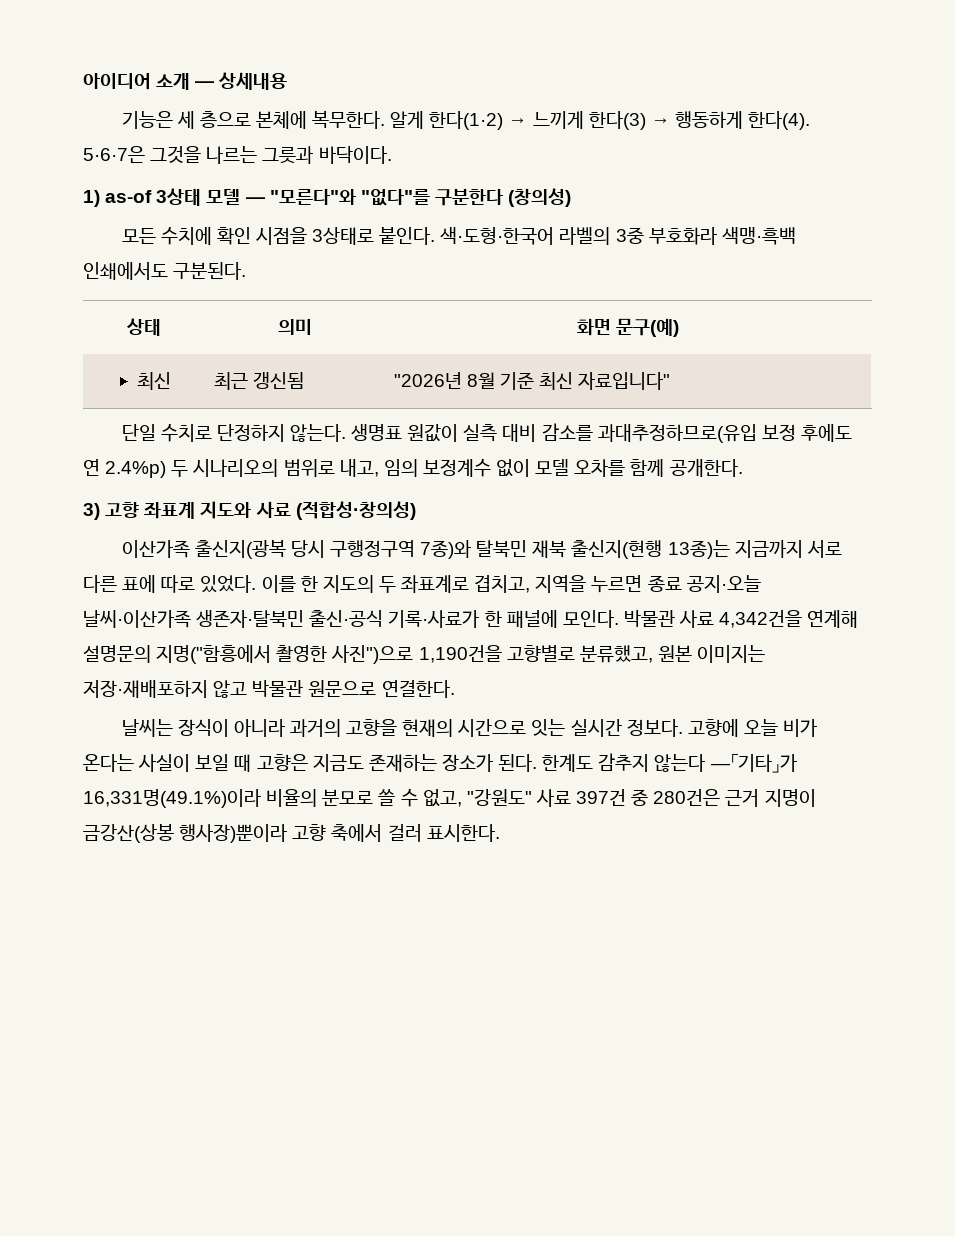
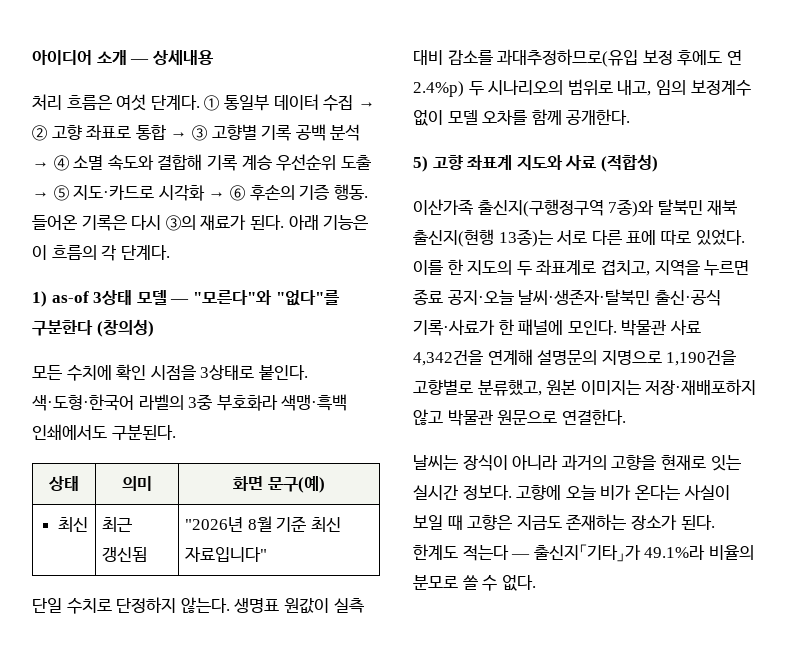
[121,110,811,130] [83,146,392,164] 기능은 세 층으로 본체에 복무한다. 알게 한다(1·2) → 느끼게 한다(3) → 행동하게 한다(4). 5·6·7은 그것을 나르는 그릇과 바닥이다. -> [32,94,375,111] [32,124,361,141] [32,154,371,171] [32,184,368,201] [32,215,369,231] [32,245,170,261] 처리 흐름은 여섯 단계다. ① 통일부 데이터 수집 → ② 고향 좌표로 통합 → ③ 고향별 기록 공백 분석 → ④ 소멸 속도와 결합해 기록 계승 우선순위 도출 → ⑤ 지도·카드로 시각화 → ⑥ 후손의 기증 행동. 들어온 기록은 다시 ③의 재료가 된다. 아래 기능은 이 흐름의 각 단계다.
[83,503,100,520] 3) -> [413,156,428,172] 5)
[295,501,416,520] (적합성·창의성) -> [600,154,658,172] (적합성)
[194,539,415,559] 출신지(광복 당시 구행정구역 -> [477,199,604,217] 출신지(구행정구역
[734,540,803,558] 지금까지 -> (553, 238) none
[83,610,305,628] 날씨·이산가족 생존자·탈북민 -> [518,289,651,305] 날씨·생존자·탈북민
[156,645,414,664] 지명("함흥에서 촬영한 사진")으로 -> [601,350,662,365] 지명으로
[402,719,527,737] 현재의 시간으로 -> [660,455,706,470] 현재로
[598,753,730,772] 감추지 않는다 — -> [462,545,579,561] 적는다 — 출신지
[83,789,261,808] 16,331명(49.1%)이라 -> [644,545,706,560] 49.1%라
[422,789,816,807] [83,824,500,843] 없고, "강원도" 사료 397건 중 280건은 근거 지명이 금강산(상봉 행사장)뿐이라 고향 축에서 걸러 표시한다. -> [501,575,536,591] 없다.

